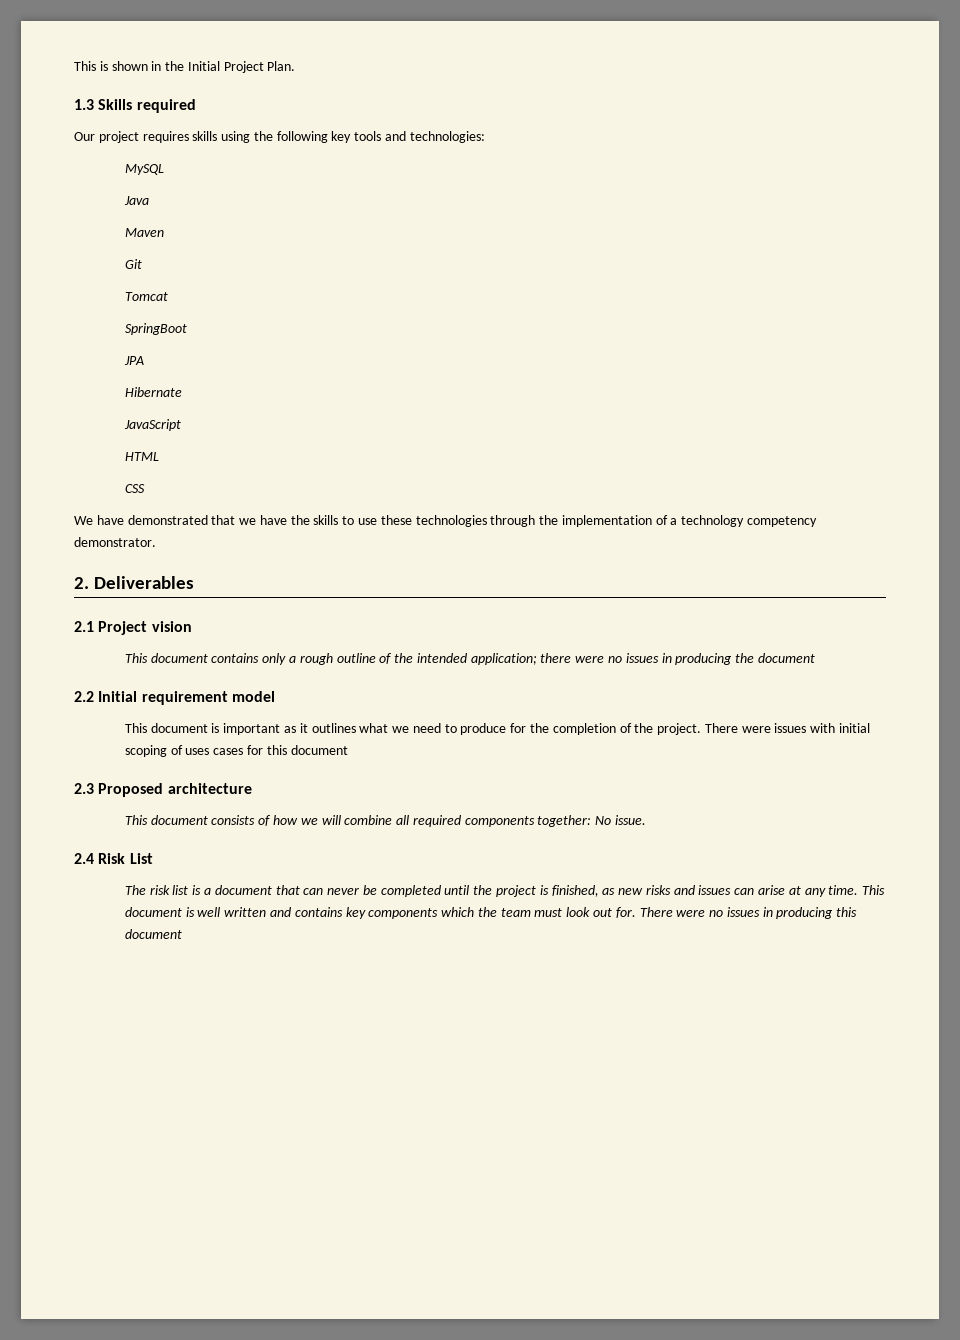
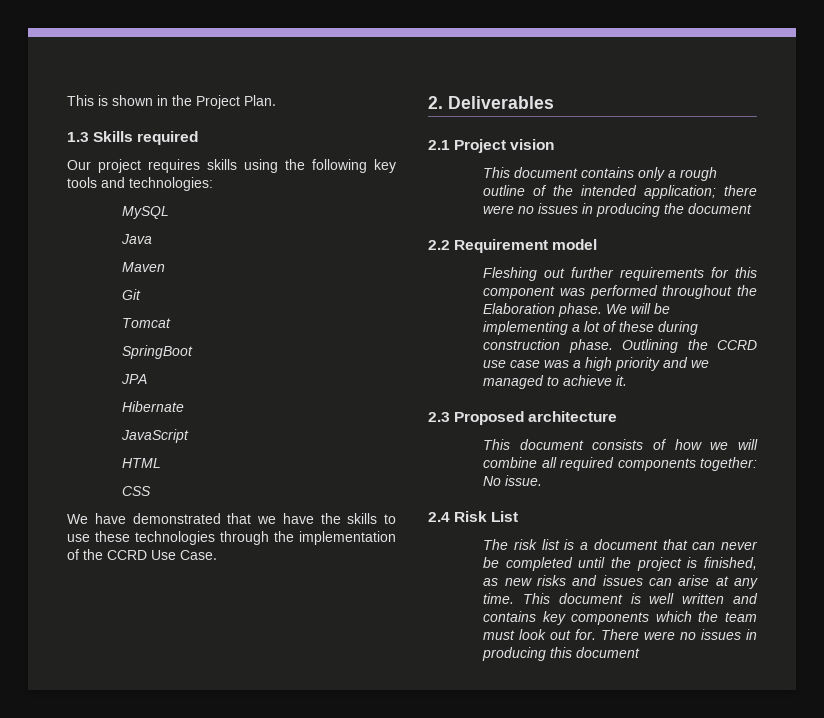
[187,61,220,71] Initial -> (192, 100) none
[670,515,818,527] [74,537,156,547] a technology competency demonstrator. -> [83,549,217,560] the CCRD Use Case.
[98,691,228,705] Initial requirement -> [454,239,549,253] Requirement
[124,723,870,735] [124,745,348,757] This document is important as it outlines what we need to produce for the completion of the project. There were issues with initial scoping of uses cases for this document -> [483,267,757,281] [483,285,757,299] [483,303,671,317] [483,321,699,335] [483,339,757,353] [483,357,710,371] [483,375,628,389] Fleshing out further requirements for this component was performed throughout the Elaboration phase. We will be implementing a lot of these during construction phase. Outlining the CCRD use case was a high priority and we managed to achieve it.

